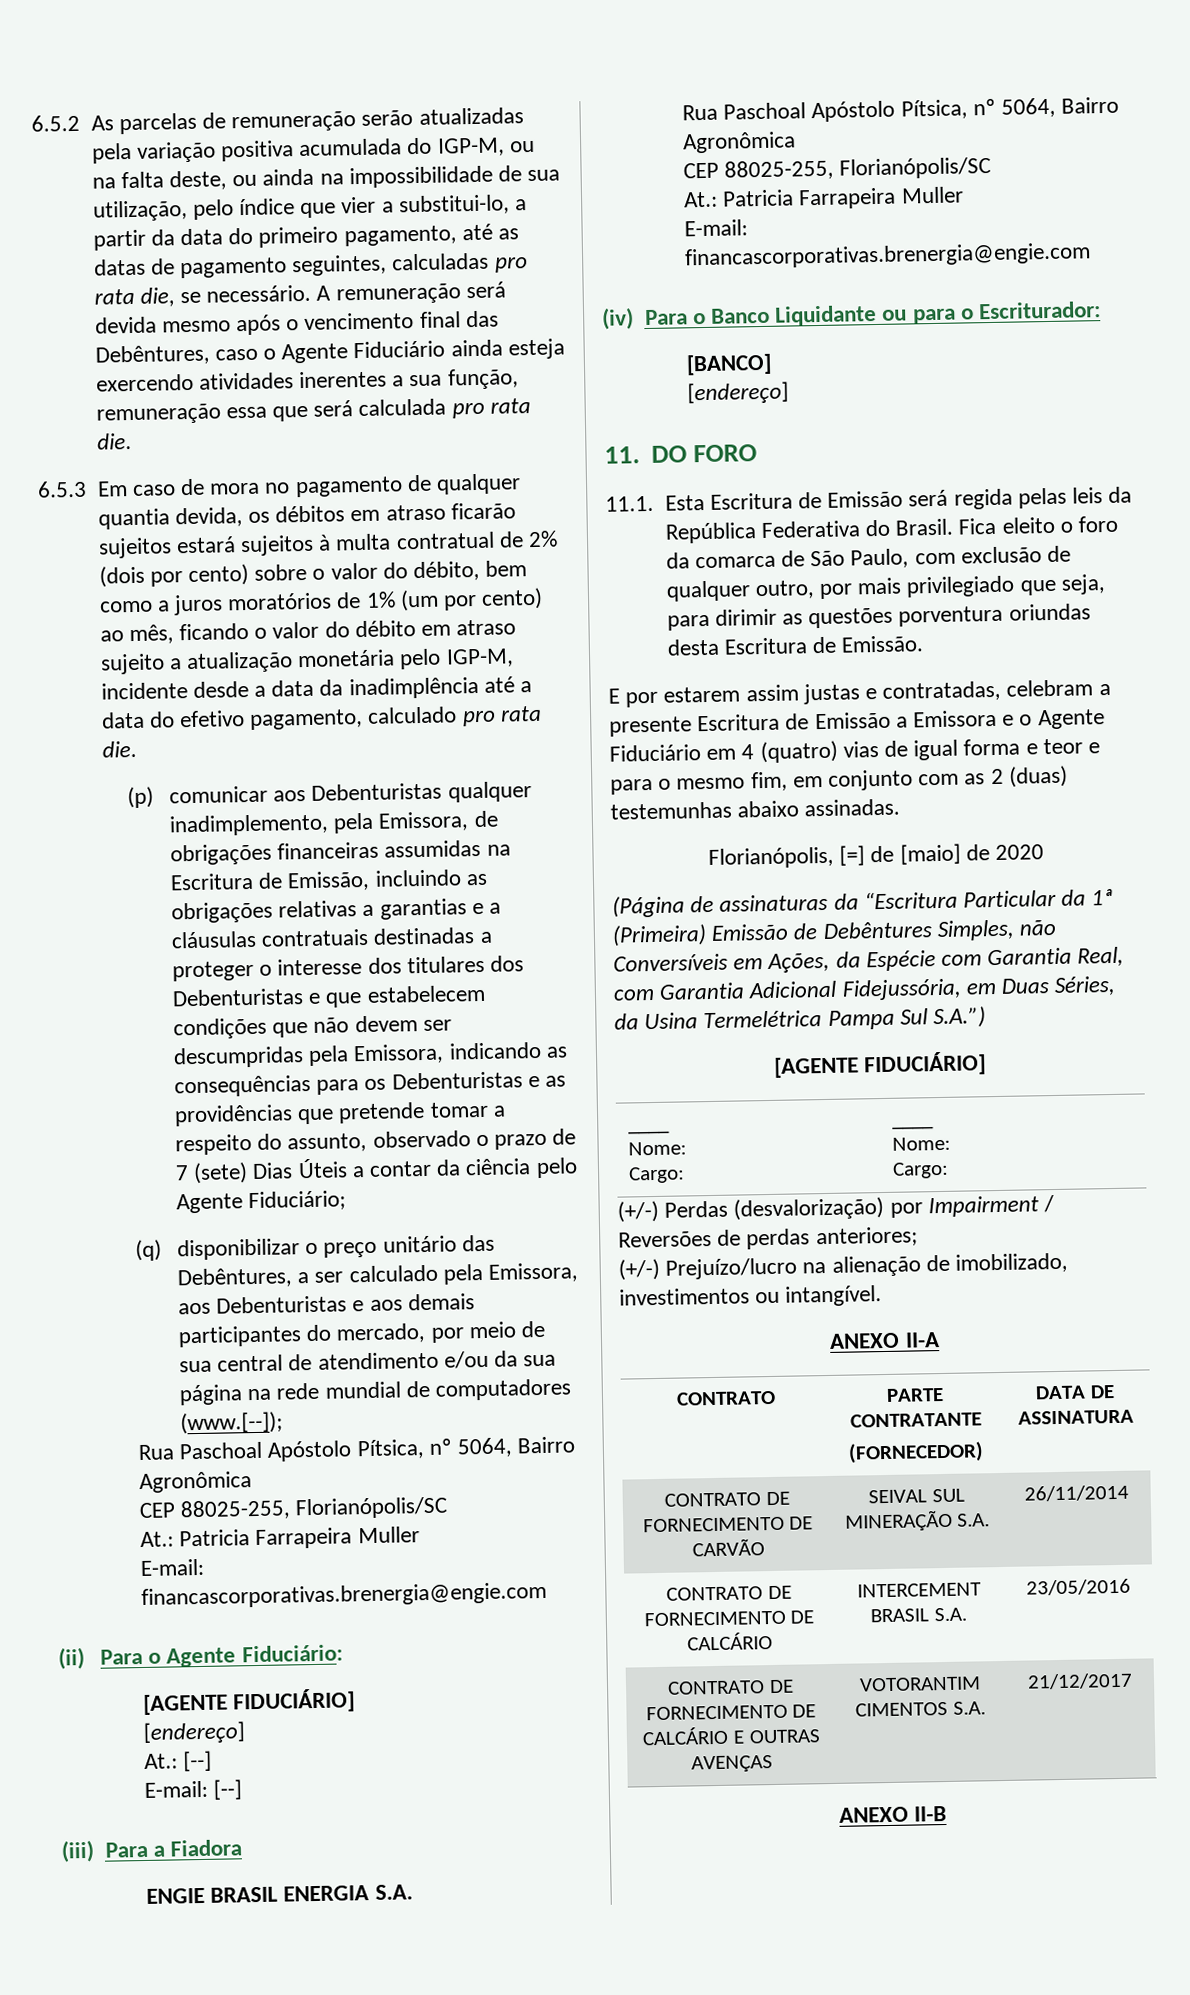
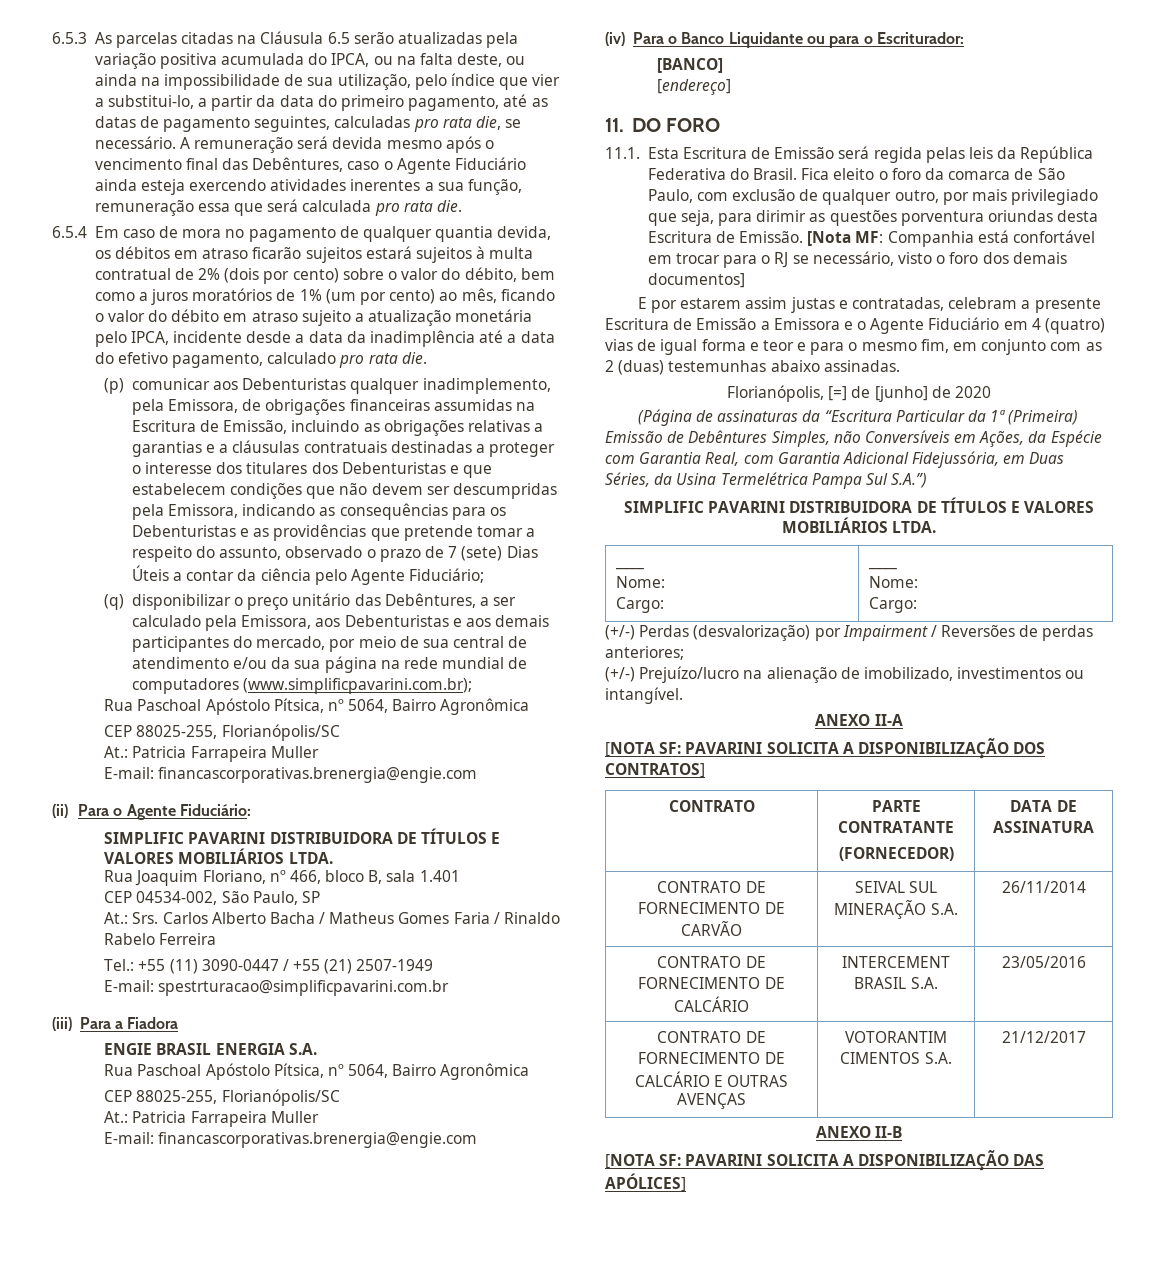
[31,114,80,132] 6.5.2 -> [52,32,87,44] 6.5.3
[201,111,357,133] de remuneração -> [181,31,350,44] citadas na Cláusula 6.5
[436,137,505,157] IGP-M, -> [331,53,370,67] IPCA,
[37,480,87,498] 6.5.3 -> [52,226,87,238] 6.5.4
[445,648,514,668] IGP-M, -> [130,331,169,345] IPCA,
[179,1411,283,1435] (www.[--]); -> [243,678,473,694] (www.simplificpavarini.com.br);
[142,1688,356,1716] [142,1721,245,1745] [143,1750,213,1772] [143,1779,243,1800] [AGENTE FIDUCIÁRIO] // [endereço] // At.: [--] // E-mail: [--] -> [104,828,501,844] [104,848,333,864] [104,870,460,886] [104,891,320,905] [104,912,560,924] [104,933,217,945] [104,959,434,974] [104,980,450,996] SIMPLIFIC PAVARINI DISTRIBUIDORA DE TÍTULOS E VALORES MOBILIÁRIOS LTDA. // Rua Joaquim Floriano, nº 466, bloco B, sala 1.401 // CEP 04534-002, São Paulo, SP // At.: Srs. Carlos Alberto Bacha / Matheus Gomes Faria / Rinaldo Rabelo Ferreira // Tel.: +55 (11) 3090-0447 / +55 (21) 2507-1949 // E-mail: spestrturacao@simplificpavarini.com.br
(925, 644) none -> [807,230,1096,247] [647,251,1067,268] [647,273,745,288] [Nota MF: Companhia está confortável em trocar para o RJ se necessário, visto o foro dos demais documentos]
[899,843,961,865] [maio] -> [874,386,928,402] [junho]
[773,1051,987,1078] [AGENTE FIDUCIÁRIO] -> [623,497,1095,513] [781,517,937,533] SIMPLIFIC PAVARINI DISTRIBUIDORA DE TÍTULOS E VALORES MOBILIÁRIOS LTDA.
(940, 1340) none -> [605,738,1046,759] [605,763,705,778] // [NOTA SF: PAVARINI SOLICITA A DISPONIBILIZAÇÃO DOS CONTRATOS]
(948, 1813) none -> [605,1150,1045,1171] [605,1173,686,1192] // [NOTA SF: PAVARINI SOLICITA A DISPONIBILIZAÇÃO DAS APÓLICES]

